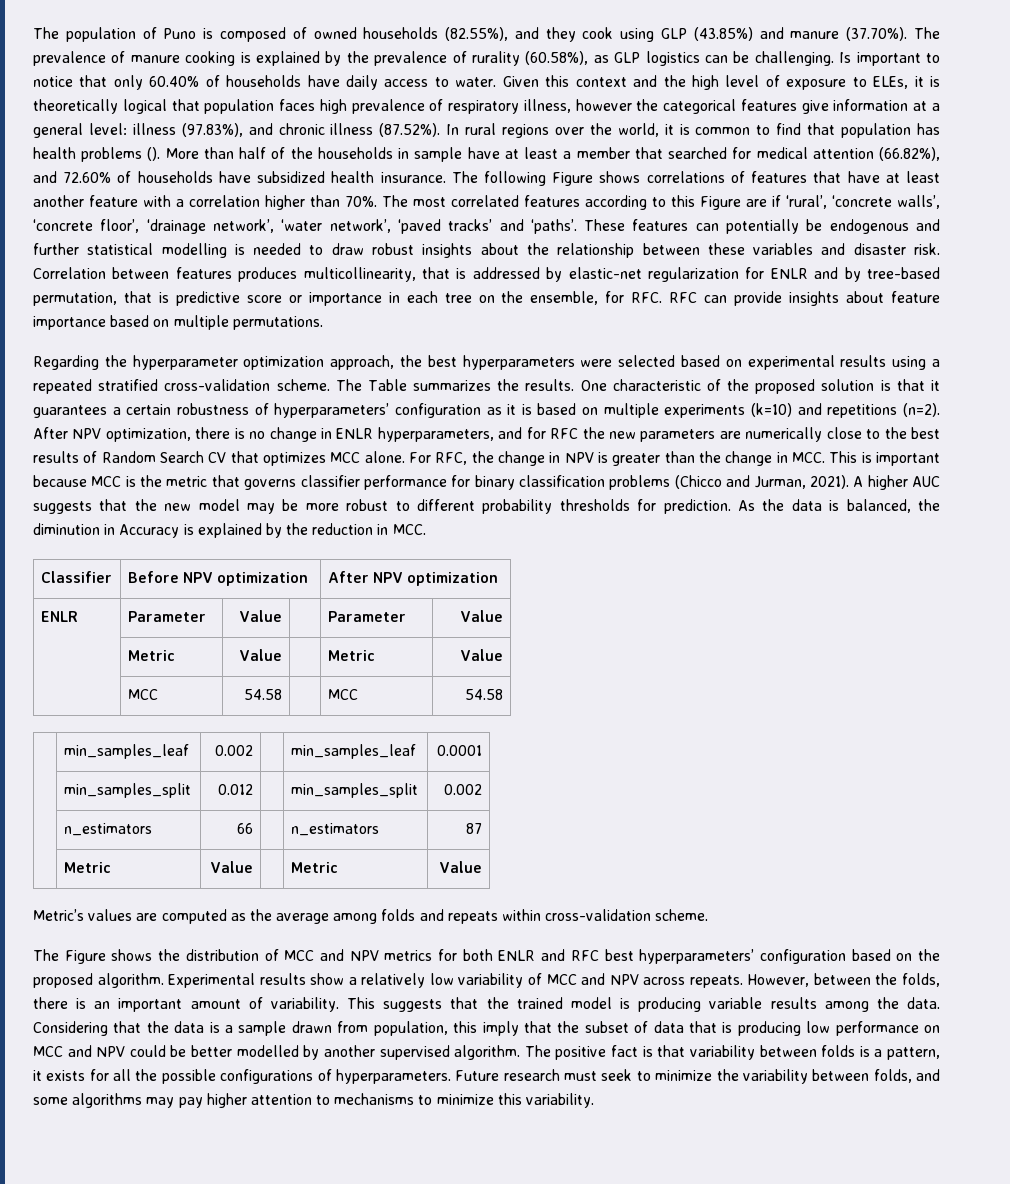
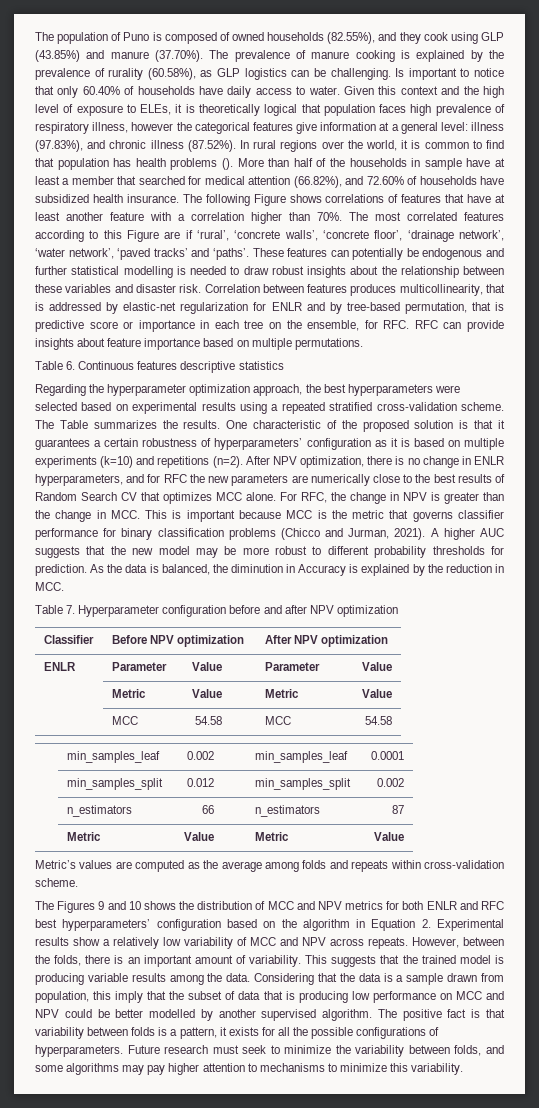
(323, 323) none -> [35,361,284,373] // Table 6. Continuous features descriptive statistics
(426, 529) none -> [35,605,398,617] // Table 7. Hyperparameter configuration before and after NPV optimization
[64,950,106,964] Figure -> [57,901,141,913] Figures 9 and 10
[33,973,164,988] proposed algorithm. -> [302,919,431,931] algorithm in Equation 2.

